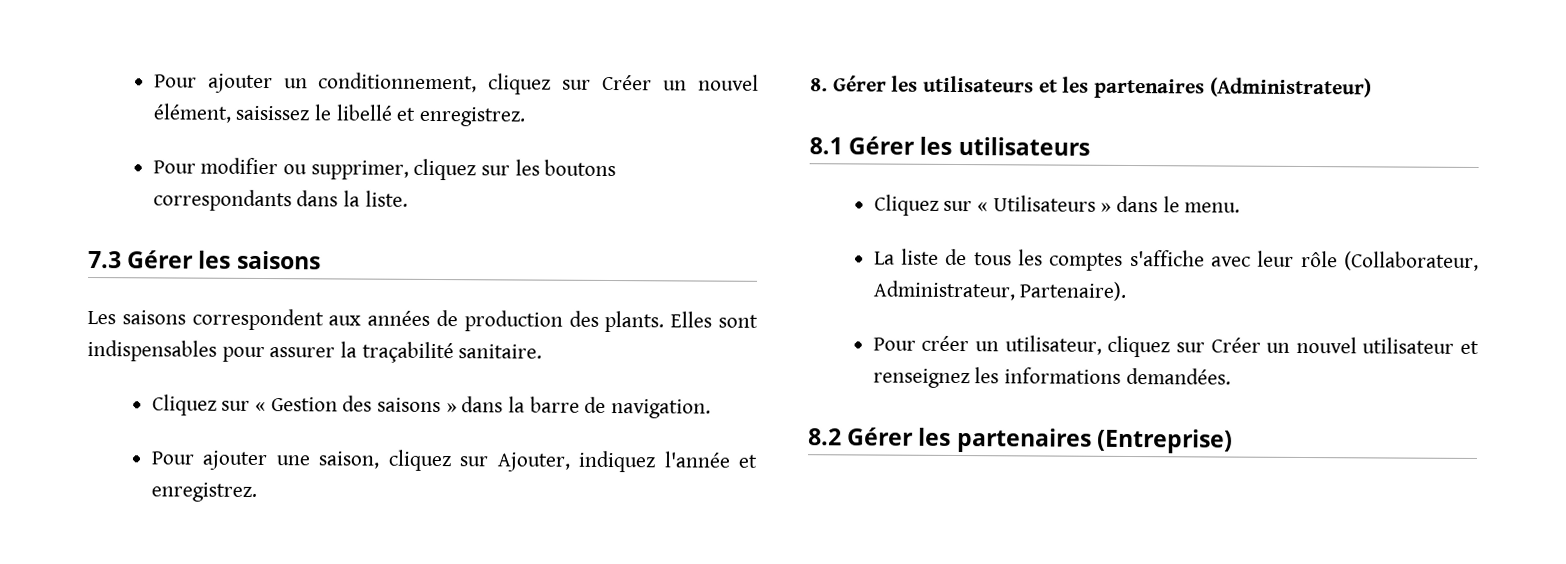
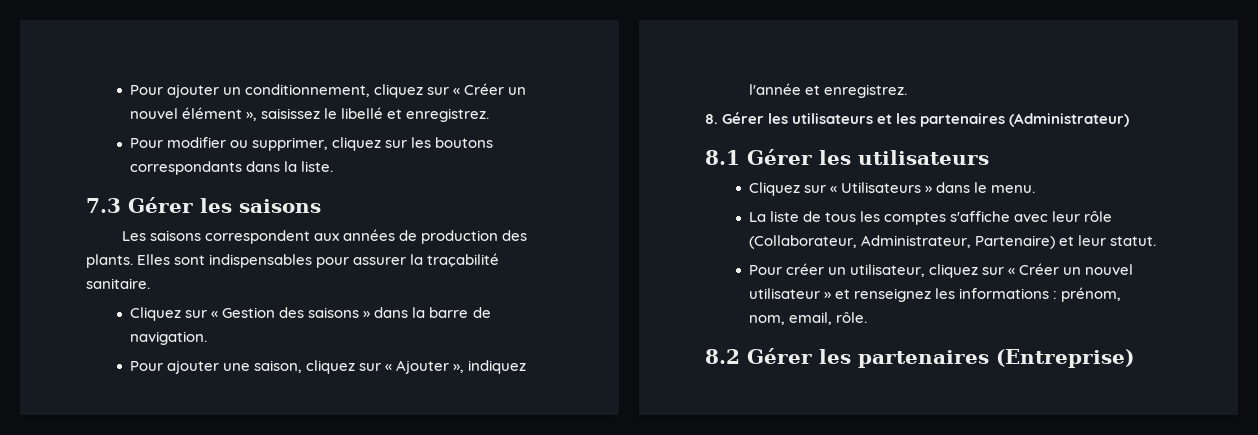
[602,74,759,91] [152,103,232,123] Créer un nouvel élément, -> [453,83,527,95] [130,107,258,121] « Créer un nouvel élément »,
[496,452,571,472] Ajouter, -> [385,360,465,374] « Ajouter »,
[1019,281,1128,301] Partenaire). -> [975,235,1157,249] Partenaire) et leur statut.
(1205, 347) none -> [1008,268,1016,275] «
(1455, 345) none -> [824,292,832,299] »
[1125,367,1231,385] demandées. -> [1053,287,1122,302] [749,312,868,325] : prénom, nom, email, rôle.

